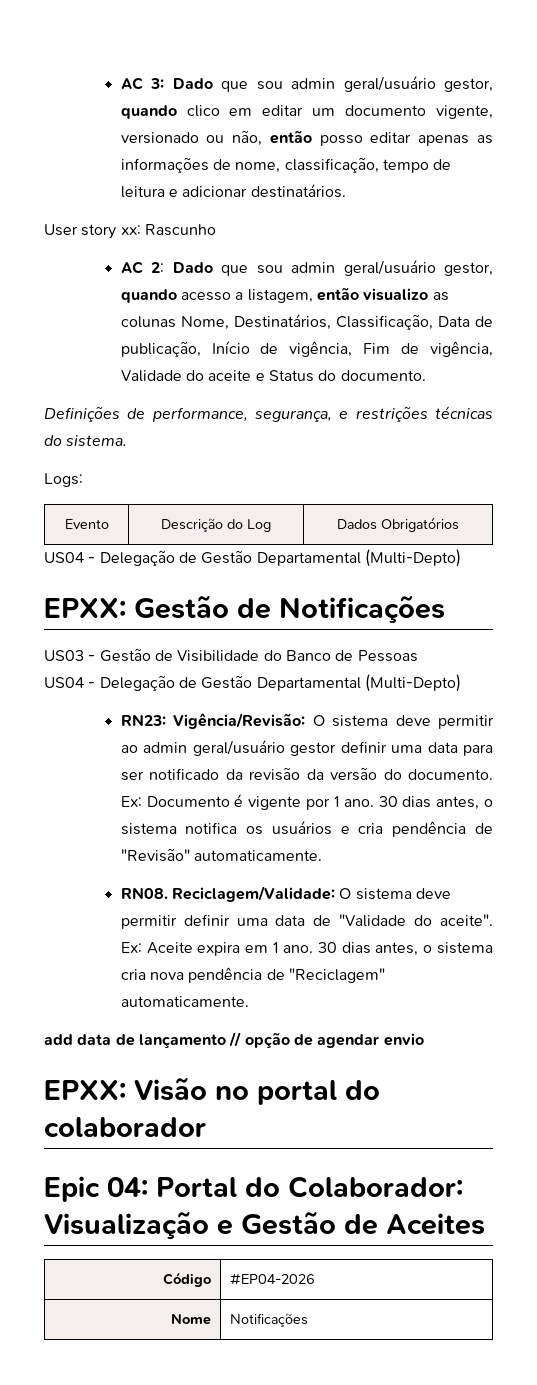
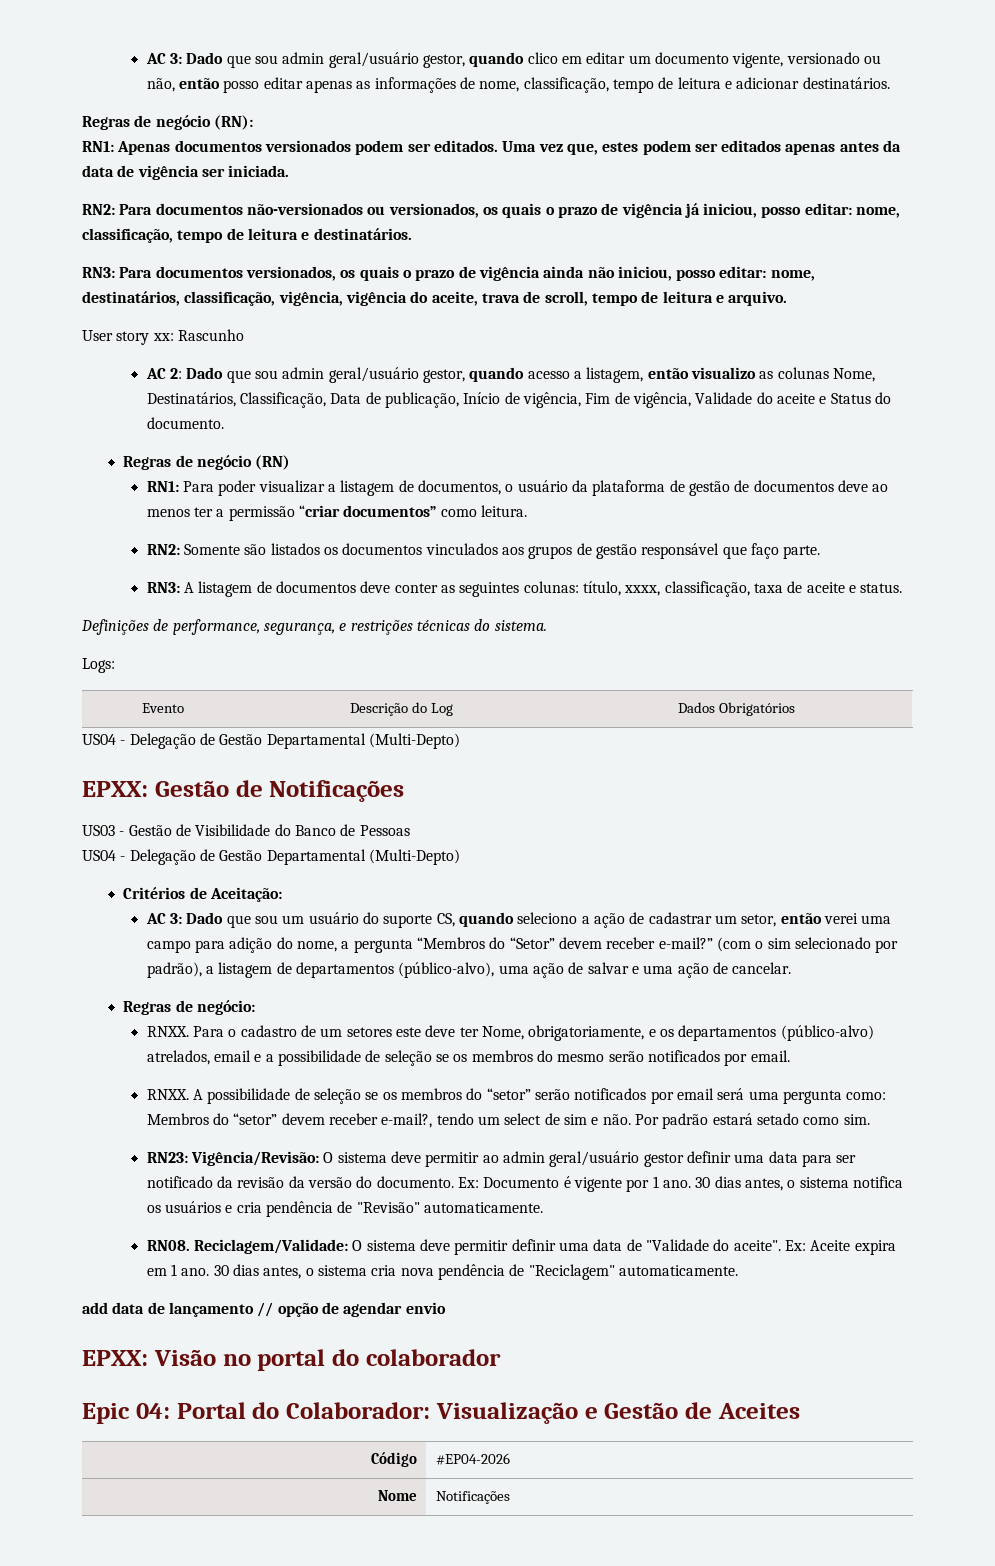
(346, 191) none -> [82,115,253,130] [82,140,902,155] [82,165,290,180] [82,203,901,218] [82,228,412,243] [82,266,815,281] [82,291,788,306] // Regras de negócio (RN): // RN1: Apenas documentos versionados podem ser editados. Uma vez que, estes podem ser editados apenas antes da data de vigência ser iniciada. // RN2: Para documentos não-versionados ou versionados, os quais o prazo de vigência já iniciou, posso editar: nome, classificação, tempo de leitura e destinatários. // RN3: Para documentos versionados, os quais o prazo de vigência ainda não iniciou, posso editar: nome, destinatários, classificação, vigência, vigência do aceite, trava de scroll, tempo de leitura e arquivo.
(426, 375) none -> [123,455,291,470] [146,480,889,496] [146,505,528,521] [146,543,821,559] [146,581,903,597] // Regras de negócio (RN) // RN1: Para poder visualizar a listagem de documentos, o usuário da plataforma de gestão de documentos deve ao menos ter a permissão “criar documentos” como leitura. // RN2: Somente são listados os documentos vinculados aos grupos de gestão responsável que faço parte. // RN3: A listagem de documentos deve conter as seguintes colunas: título, xxxx, classificação, taxa de aceite e status.
(461, 683) none -> [123,887,282,902] [145,912,892,928] [146,937,899,953] [146,962,792,978] [123,1000,255,1015] [146,1025,874,1041] [146,1050,790,1066] [146,1088,887,1104] [146,1113,870,1129] // Critérios de Aceitação: // AC 3: Dado que sou um usuário do suporte CS, quando seleciono a ação de cadastrar um setor, então verei uma campo para adição do nome, a pergunta “Membros do “Setor” devem receber e-mail?” (com o sim selecionado por padrão), a listagem de departamentos (público-alvo), uma ação de salvar e uma ação de cancelar. // Regras de negócio: // RNXX. Para o cadastro de um setores este deve ter Nome, obrigatoriamente, e os departamentos (público-alvo) atrelados, email e a possibilidade de seleção se os membros do mesmo serão notificados por email. // RNXX. A possibilidade de seleção se os membros do “setor” serão notificados por email será uma pergunta como: Membros do “setor” devem receber e-mail?, tendo um select de sim e não. Por padrão estará setado como sim.

